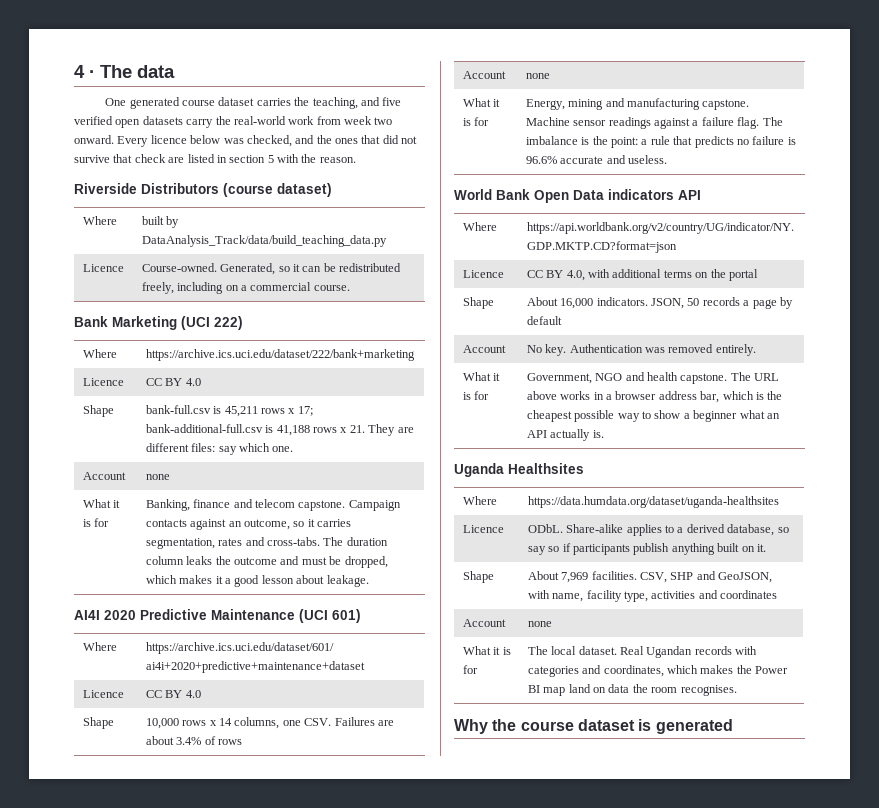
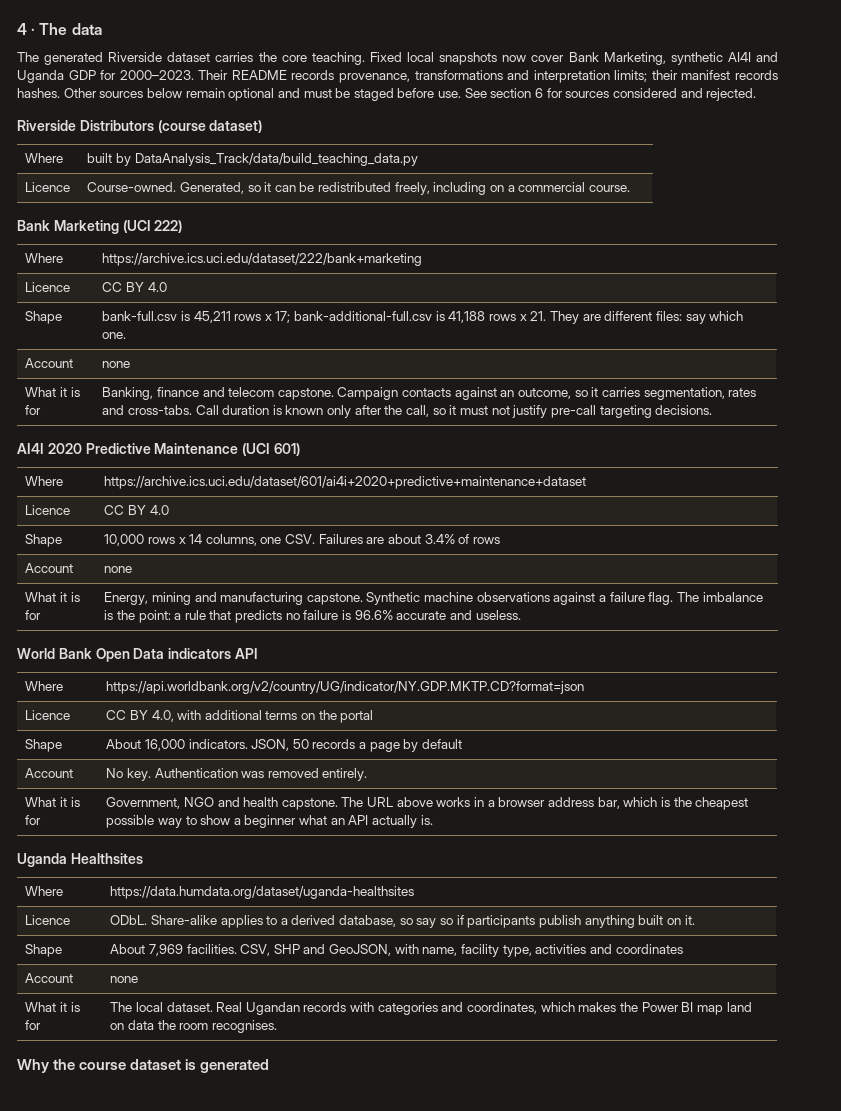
[105,97,402,109] [74,116,393,128] [74,135,418,147] [74,154,356,163] One generated course dataset carries the teaching, and five verified open datasets carry the real-world work from week two onward. Every licence below was checked, and the ones that did not survive that check are listed in section 5 with the reason. -> [17,52,779,65] [17,70,778,83] [17,88,757,101] The generated Riverside dataset carries the core teaching. Fixed local snapshots now cover Bank Marketing, synthetic AI4I and Uganda GDP for 2000–2023. Their README records provenance, transformations and interpretation limits; their manifest records hashes. Other sources below remain optional and must be staged before use. See section 6 for sources considered and rejected.
[323,537,388,546] [145,556,388,568] [145,575,369,587] The duration column leaks the outcome and must be dropped, which makes it a good lesson about leakage. -> [195,405,713,418] Call duration is known only after the call, so it must not justify pre-call targeting decisions.
[525,117,651,129] Machine sensor readings -> [366,592,550,605] Synthetic machine observations

